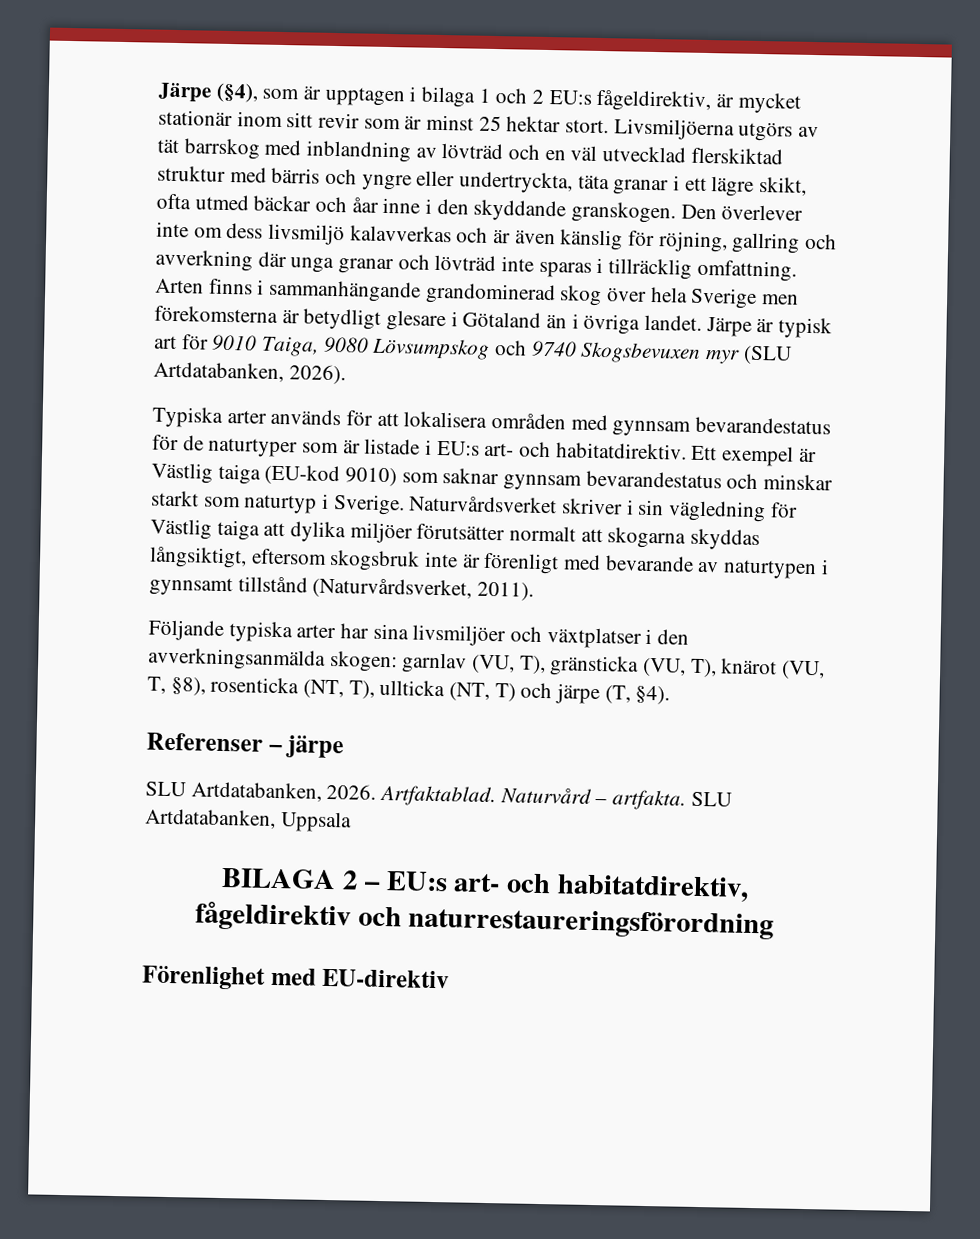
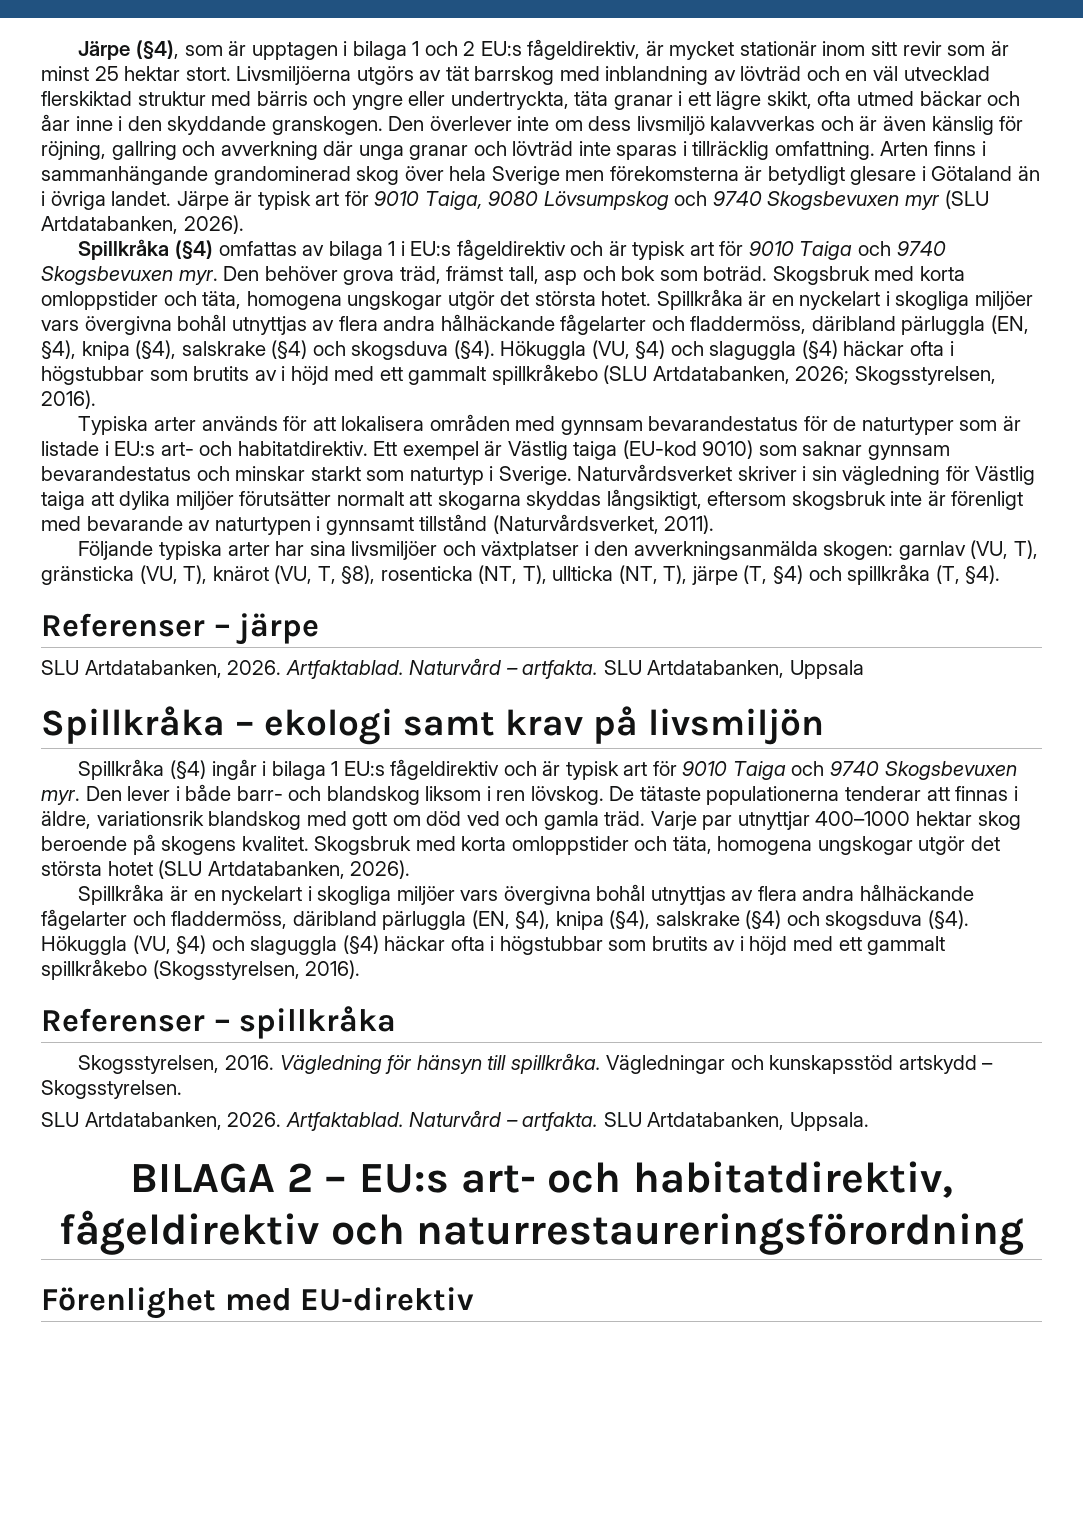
(346, 374) none -> [78,239,946,260] [41,266,966,285] [41,289,1034,310] [41,314,1029,335] [41,340,954,360] [41,364,996,385] [41,390,96,409] // Spillkråka (§4) omfattas av bilaga 1 i EU:s fågeldirektiv och är typisk art för 9010 Taiga och 9740 Skogsbevuxen myr. Den behöver grova träd, främst tall, asp och bok som boträd. Skogsbruk med korta omloppstider och täta, homogena ungskogar utgör det största hotet. Spillkråka är en nyckelart i skogliga miljöer vars övergivna bohål utnyttjas av flera andra hålhäckande fågelarter och fladdermöss, däribland pärluggla (EN, §4), knipa (§4), salskrake (§4) och skogsduva (§4). Hökuggla (VU, §4) och slaguggla (§4) häckar ofta i högstubbar som brutits av i höjd med ett gammalt spillkråkebo (SLU Artdatabanken, 2026; Skogsstyrelsen, 2016).
[494,682,601,705] T) och järpe -> [663,564,931,585] T), järpe (T, §4) och spillkråka
(352, 822) none -> [41,706,824,745] [78,759,1017,780] [41,784,1018,805] [41,811,1021,830] [41,834,1000,855] [41,860,411,879] [78,884,974,905] [41,909,969,930] [41,935,946,955] [41,959,361,980] [41,1006,397,1039] [78,1053,994,1074] [41,1080,182,1099] [41,1110,869,1131] // Spillkråka – ekologi samt krav på livsmiljön // Spillkråka (§4) ingår i bilaga 1 EU:s fågeldirektiv och är typisk art för 9010 Taiga och 9740 Skogsbevuxen myr. Den lever i både barr- och blandskog liksom i ren lövskog. De tätaste populationerna tenderar att finnas i äldre, variationsrik blandskog med gott om död ved och gamla träd. Varje par utnyttjar 400–1000 hektar skog beroende på skogens kvalitet. Skogsbruk med korta omloppstider och täta, homogena ungskogar utgör det största hotet (SLU Artdatabanken, 2026). // Spillkråka är en nyckelart i skogliga miljöer vars övergivna bohål utnyttjas av flera andra hålhäckande fågelarter och fladdermöss, däribland pärluggla (EN, §4), knipa (§4), salskrake (§4) och skogsduva (§4). Hökuggla (VU, §4) och slaguggla (§4) häckar ofta i högstubbar som brutits av i höjd med ett gammalt spillkråkebo (Skogsstyrelsen, 2016). // Referenser – spillkråka // Skogsstyrelsen, 2016. Vägledning för hänsyn till spillkråka. Vägledningar och kunskapsstöd artskydd – Skogsstyrelsen. // SLU Artdatabanken, 2026. Artfaktablad. Naturvård – artfakta. SLU Artdatabanken, Uppsala.

